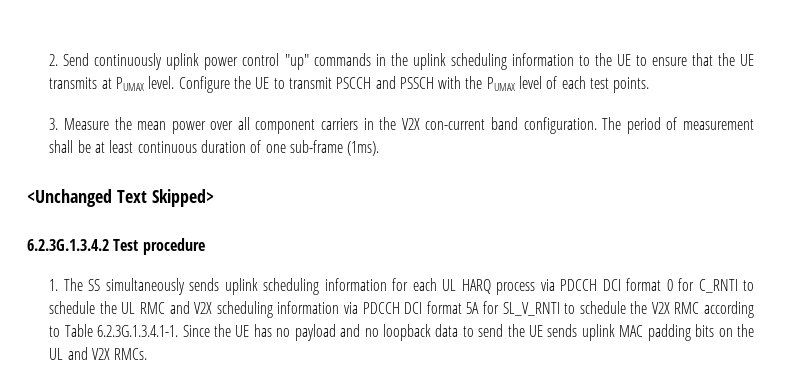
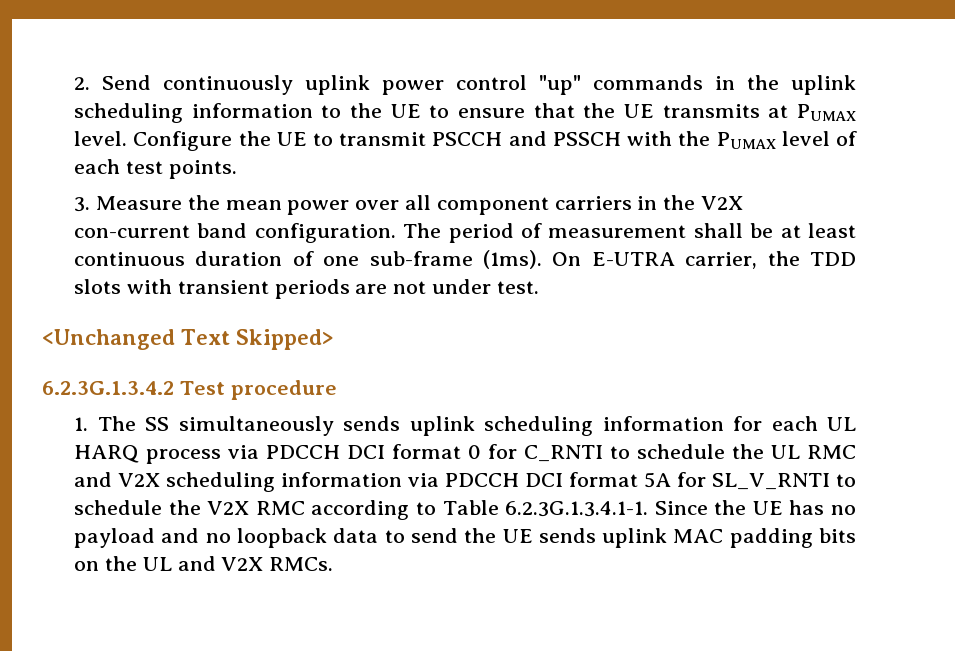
(380, 148) none -> [552,251,857,269] [74,279,539,299] On E-UTRA carrier, the TDD slots with transient periods are not under test.

